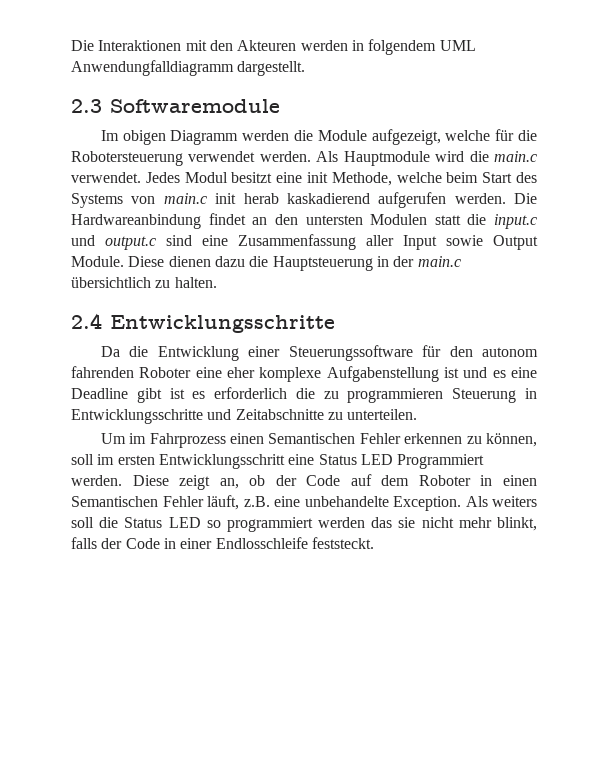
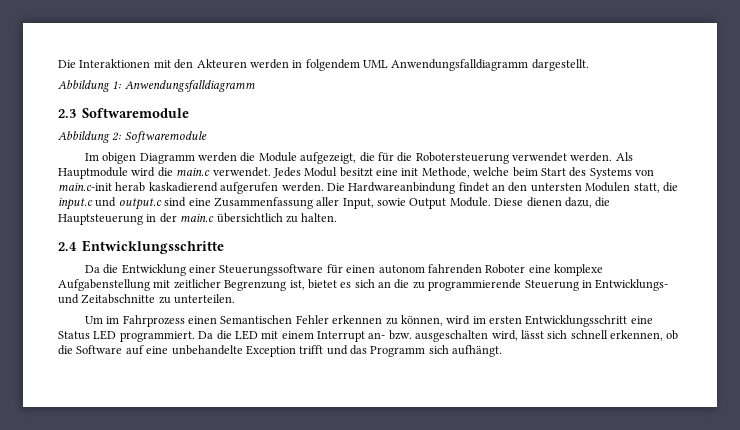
[71,60,234,76] Anwendungfalldiagramm -> [391,59,529,71] Anwendungsfalldiagramm
(306, 68) none -> [58,80,255,92] // Abbildung 1: Anwendungsfalldiagramm
(280, 106) none -> [58,131,207,143] // Abbildung 2: Softwaremodule
[445,130,491,141] welche -> [359,152,375,162] die
[163,193,237,204] main.c init -> [58,182,112,191] main.c-init
[434,215,461,225] statt -> [633,183,660,193] statt,
[403,235,437,250] Input -> [342,198,374,209] Input,
[214,256,245,267] dazu -> [564,197,592,208] dazu,
[449,346,473,357] den -> [346,265,376,273] einen
[227,367,255,378] eher -> (551, 269) none
[444,367,537,378] [71,387,288,403] ist und es eine Deadline gibt ist es erforderlich -> [153,279,391,291] mit zeitlicher Begrenzung ist, bietet es sich an
[347,388,444,403] programmieren -> [428,279,522,291] programmierende
[71,409,203,424] Entwicklungsschritte -> [595,279,669,291] Entwicklungs-
[71,454,94,465] soll -> [446,315,471,325] wird
[397,454,485,469] [71,474,538,490] [71,495,537,511] [71,517,537,532] [71,537,374,549] Programmiert werden. Diese zeigt an, ob der Code auf dem Roboter in einen Semantischen Fehler läuft, z.B. eine unbehandelte Exception. Als weiters soll die Status LED so programmiert werden das sie nicht mehr blinkt, falls der Code in einer Endlosschleife feststeckt. -> [119,330,679,342] [58,345,503,357] programmiert. Da die LED mit einem Interrupt an- bzw. ausgeschalten wird, lässt sich schnell erkennen, ob die Software auf eine unbehandelte Exception trifft und das Programm sich aufhängt.

